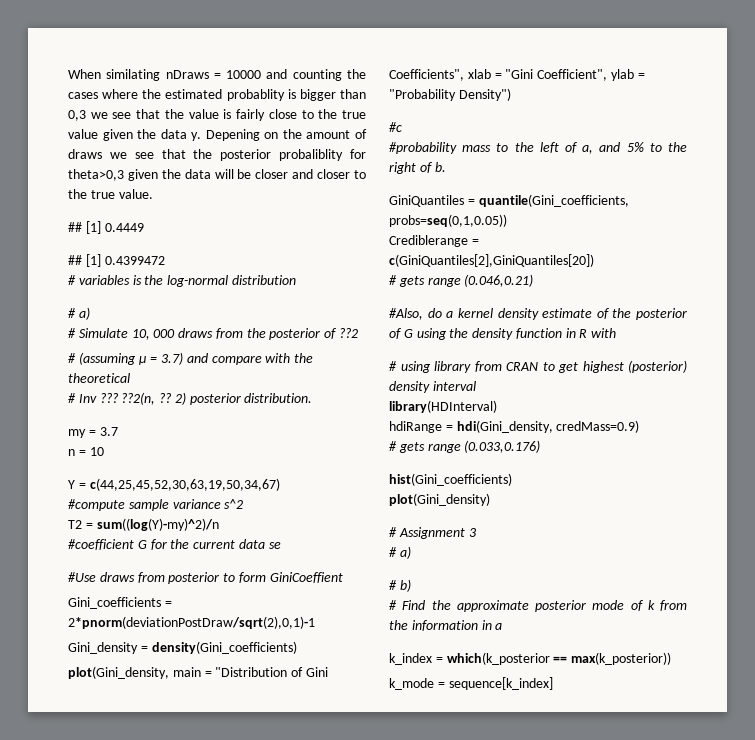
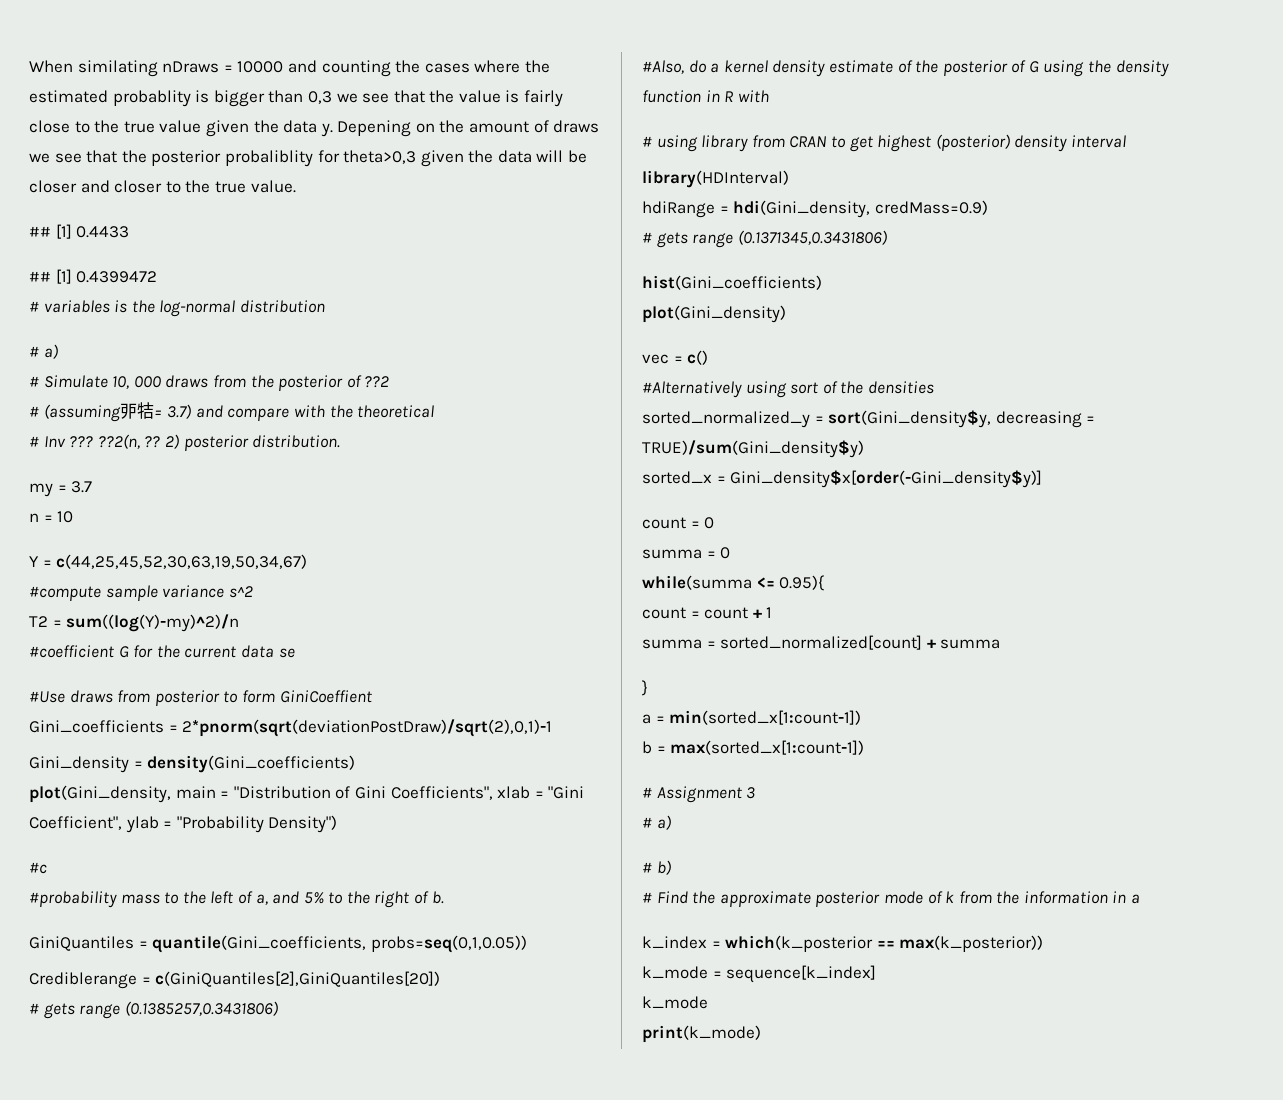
[104,223,144,232] 0.4449 -> [76,226,130,238] 0.4433
[138,356,147,365] µ -> [119,402,154,419] 戼㸵
[68,616,315,629] 2*pnorm(deviationPostDraw/sqrt(2),0,1)-1 -> [182,719,553,737] 2*pnorm(sqrt(deviationPostDraw)/sqrt(2),0,1)-1
[464,274,534,287] (0.046,0.21) -> [124,1001,279,1016] (0.1385257,0.3431806)
[464,440,541,453] (0.033,0.176) -> [737,230,888,245] (0.1371345,0.3431806)
(490, 499) none -> [642,350,709,365] [642,381,934,398] [642,410,1096,428] [642,440,864,458] [642,470,1043,488] [642,517,715,529] [642,547,731,559] [642,575,825,591] [642,607,773,619] [642,635,1001,650] [642,680,648,696] [642,710,862,725] [642,740,865,755] // vec = c() // #Alternatively using sort of the densities // sorted_normalized_y = sort(Gini_density$y, decreasing = TRUE)/sum(Gini_density$y) // sorted_x = Gini_density$x[order(-Gini_density$y)] // count = 0 // summa = 0 // while(summa <= 0.95){ // count = count + 1 // summa = sorted_normalized[count] + summa // } // a = min(sorted_x[1:count-1]) // b = max(sorted_x[1:count-1])
(553, 683) none -> [642,996,708,1009] [642,1025,761,1043] // k_mode // print(k_mode)

